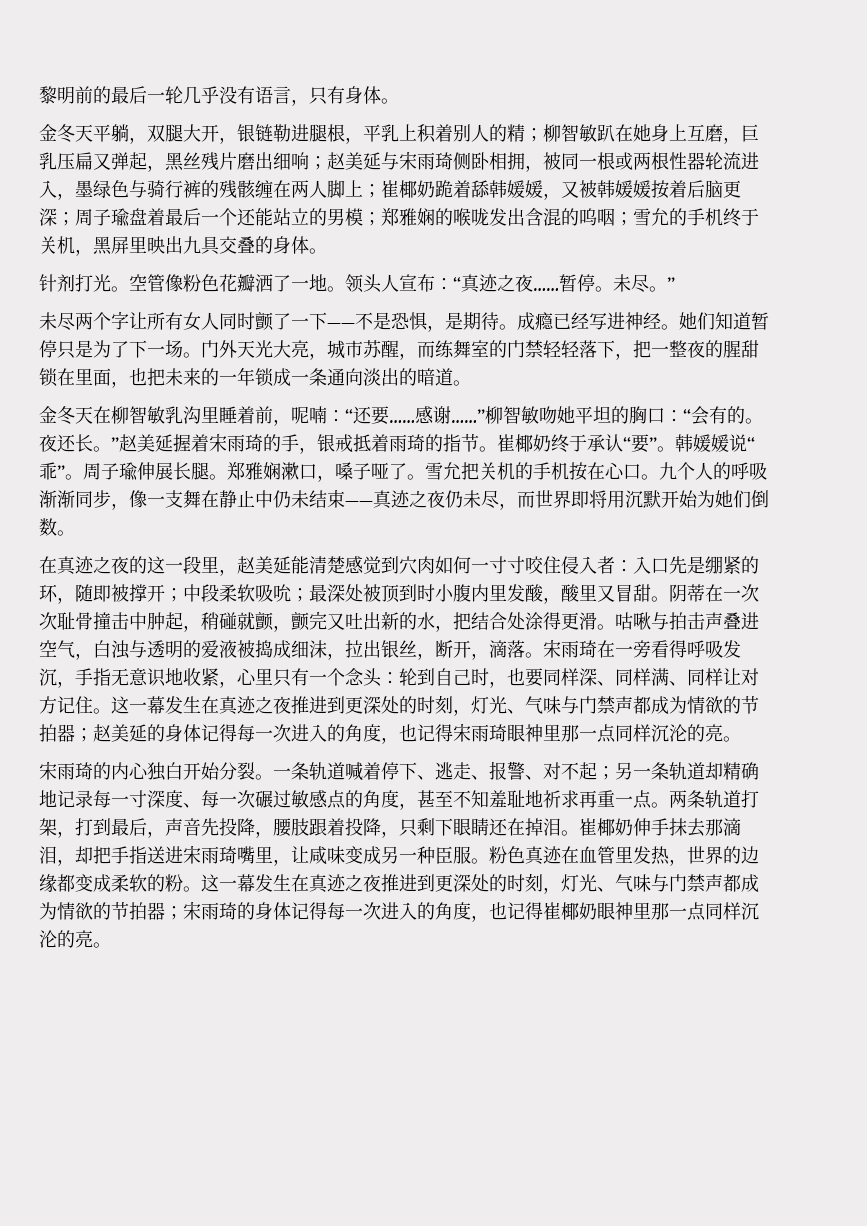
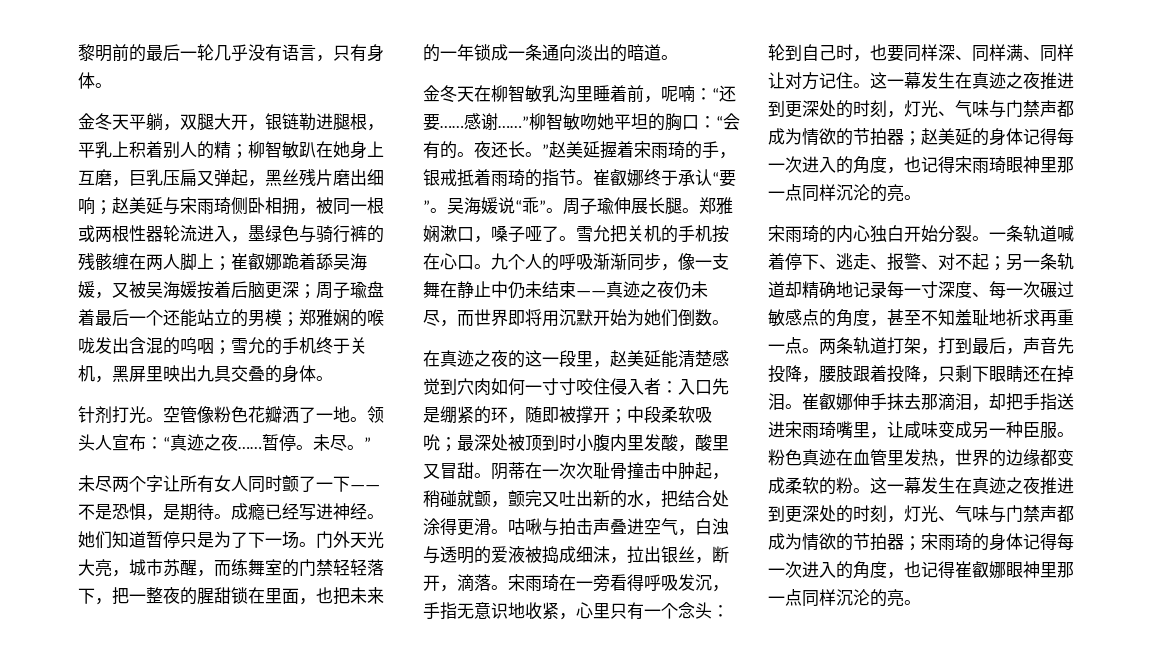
[399,180,525,198] 椰奶跪着舔韩媛 -> [248,253,367,271] 叡娜跪着舔吴海
[597,180,633,198] 韩媛 -> [146,281,180,299] 吴海
[515,434,551,452] 椰奶 -> [610,169,644,187] 叡娜
[675,434,711,452] 韩媛 -> [447,197,481,215] 吴海
[597,818,633,836] 椰奶 -> [819,393,853,411] 叡娜
[561,902,597,920] 椰奶 -> [972,561,1006,579] 叡娜

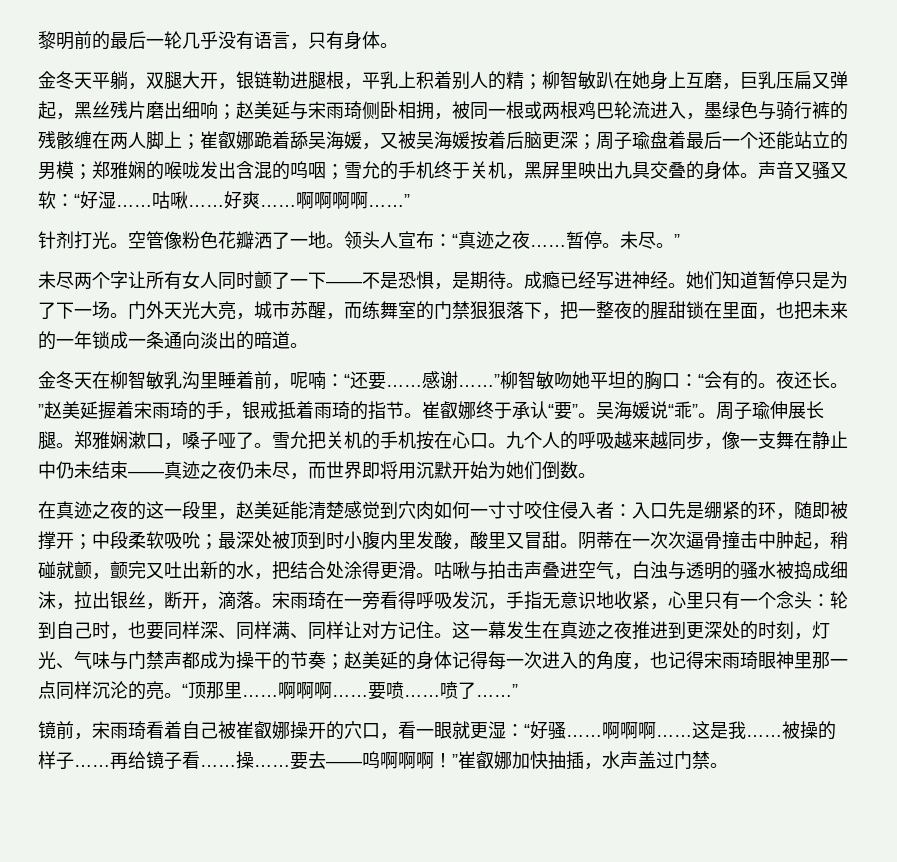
[129,225,163,242] 性器 -> [578,101,614,120] 鸡巴
(333, 378) none -> [758,161,848,180] [38,191,410,209] 声音又骚又软：“好湿……咕啾……好爽……啊啊啊啊……”
[333,559,367,576] 轻轻 -> [470,301,506,320] 狠狠
[593,253,627,270] 渐渐 -> [614,431,668,449] 越来越
[593,462,610,479] 耻 -> [686,531,704,549] 逼
[491,546,525,563] 爱液 -> [740,561,776,580] 骚水
[802,128,904,146] 情欲的节拍器 -> [236,651,326,670] 操干的节奏
[768,225,1074,243] [768,253,1074,271] [768,281,1074,299] [768,309,1074,327] [768,337,1074,355] [768,365,1074,383] [768,393,1074,411] [768,421,1074,439] [768,449,1074,467] [768,477,1074,495] [768,505,1074,523] [768,533,1074,551] [768,561,1074,579] [768,589,904,607] // 宋雨琦的内心独白开始分裂。一条轨道喊着停下、逃走、报警、对不起；另一条轨道却精确地记录每一寸深度、每一次碾过敏感点的角度，甚至不知羞耻地祈求再重一点。两条轨道打架，打到最后，声音先投降，腰肢跟着投降，只剩下眼睛还在掉泪。崔叡娜伸手抹去那滴泪，却把手指送进宋雨琦嘴里，让咸味变成另一种臣服。粉色真迹在血管里发热，世界的边缘都变成柔软的粉。这一幕发生在真迹之夜推进到更深处的时刻，灯光、气味与门禁声都成为情欲的节拍器；宋雨琦的身体记得每一次进入的角度，也记得崔叡娜眼神里那一点同样沉沦的亮 -> [182,681,518,700] [38,721,836,740] [38,751,710,770] “顶那里……啊啊啊……要喷……喷了……” // 镜前，宋雨琦看着自己被崔叡娜操开的穴口，看一眼就更湿：“好骚……啊啊啊……这是我……被操的样子……再给镜子看……操……要去——呜啊啊啊！”崔叡娜加快抽插，水声盖过门禁

